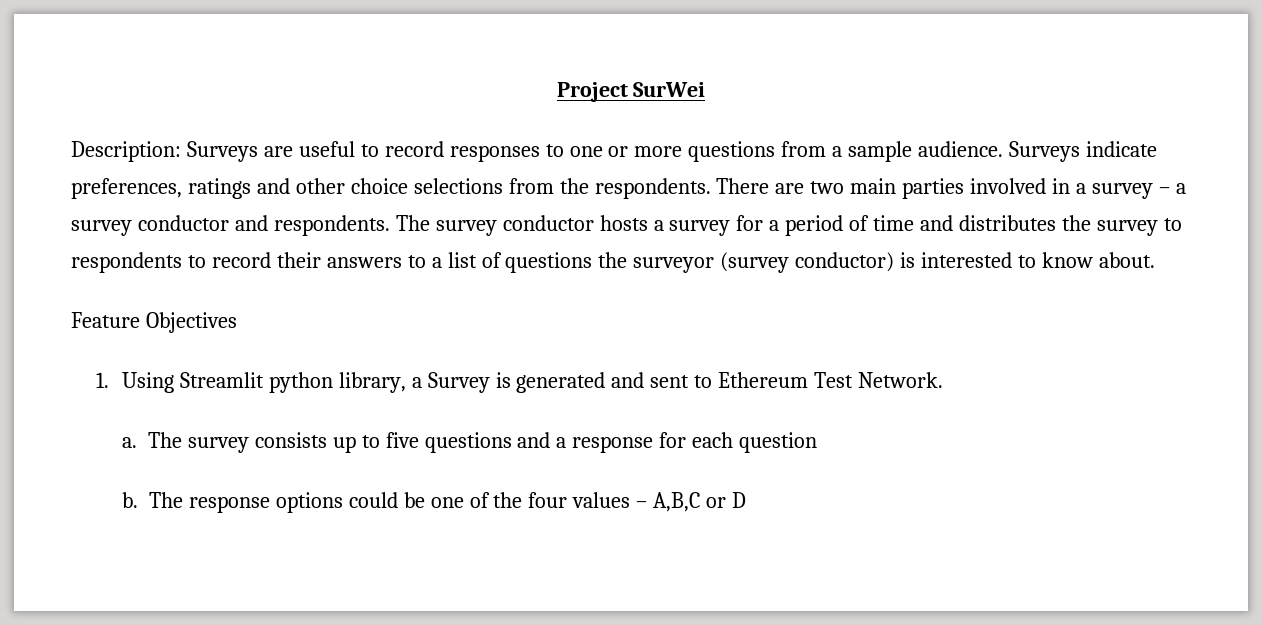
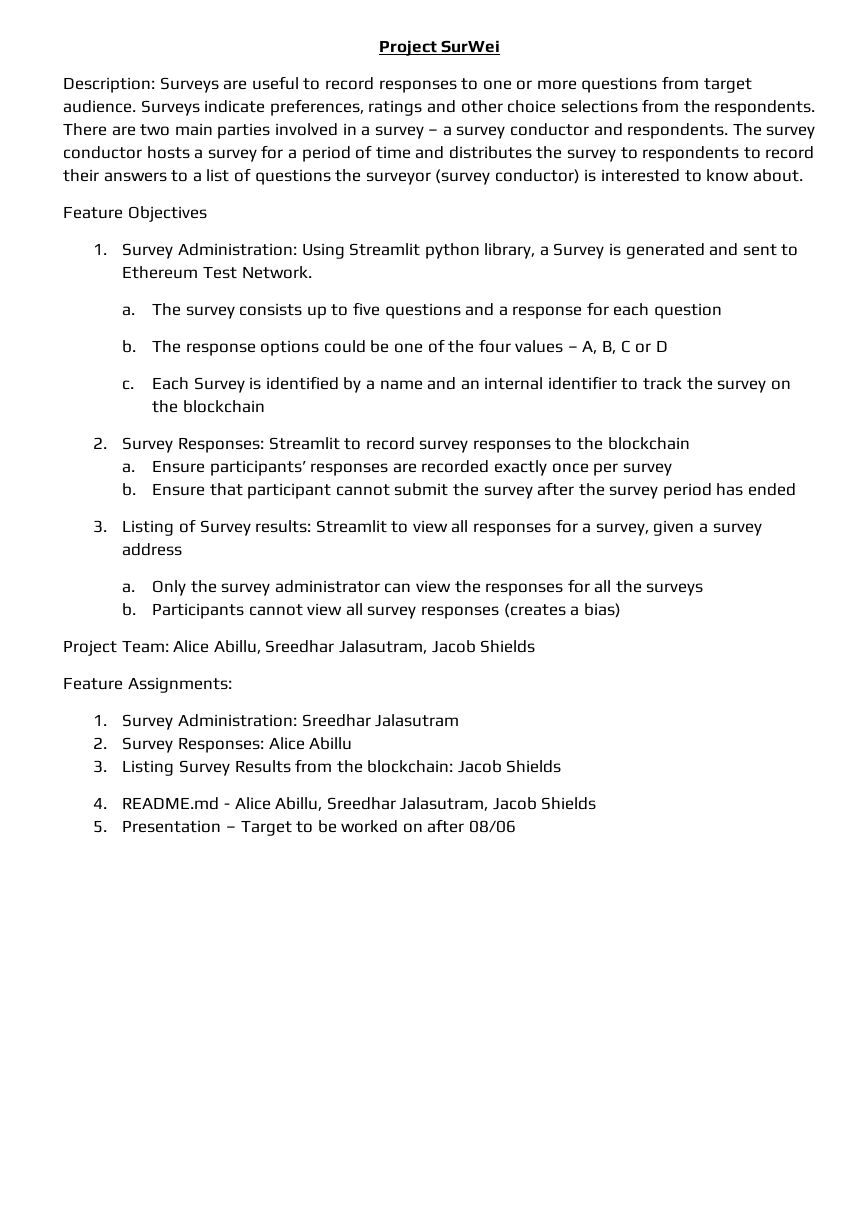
[832,141,913,162] a sample -> [703,78,752,93] target
(110, 380) none -> [122,243,297,259] Survey Administration:
[653,492,701,512] A,B,C -> [582,340,631,354] A, B, C
(747, 500) none -> [122,376,791,393] [151,400,265,413] [92,437,690,453] [122,460,672,476] [122,482,797,499] [92,519,762,536] [122,543,183,556] [122,579,704,596] [122,603,621,619] [63,640,536,656] [63,677,232,693] [92,714,460,730] [92,737,353,753] [92,759,562,776] [92,797,597,811] [92,819,517,836] // c. Each Survey is identified by a name and an internal identifier to track the survey on the blockchain // 2. Survey Responses: Streamlit to record survey responses to the blockchain // a. Ensure participants’ responses are recorded exactly once per survey // b. Ensure that participant cannot submit the survey after the survey period has ended // 3. Listing of Survey results: Streamlit to view all responses for a survey, given a survey address // a. Only the survey administrator can view the responses for all the surveys // b. Participants cannot view all survey responses (creates a bias) // Project Team: Alice Abillu, Sreedhar Jalasutram, Jacob Shields // Feature Assignments: // 1. Survey Administration: Sreedhar Jalasutram // 2. Survey Responses: Alice Abillu // 3. Listing Survey Results from the blockchain: Jacob Shields // 4. README.md - Alice Abillu, Sreedhar Jalasutram, Jacob Shields // 5. Presentation – Target to be worked on after 08/06

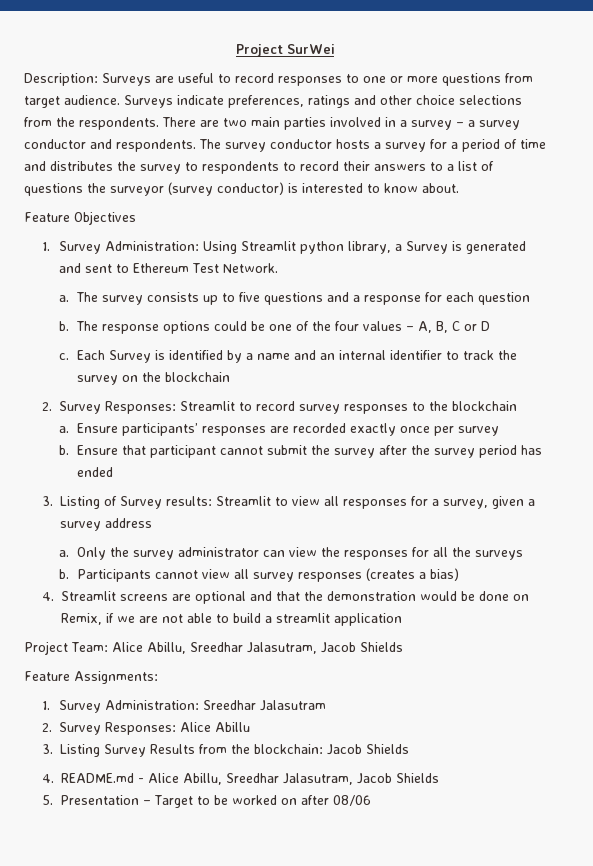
(621, 610) none -> [41,591,529,604] [60,613,402,626] // 4. Streamlit screens are optional and that the demonstration would be done on Remix, if we are not able to build a streamlit application

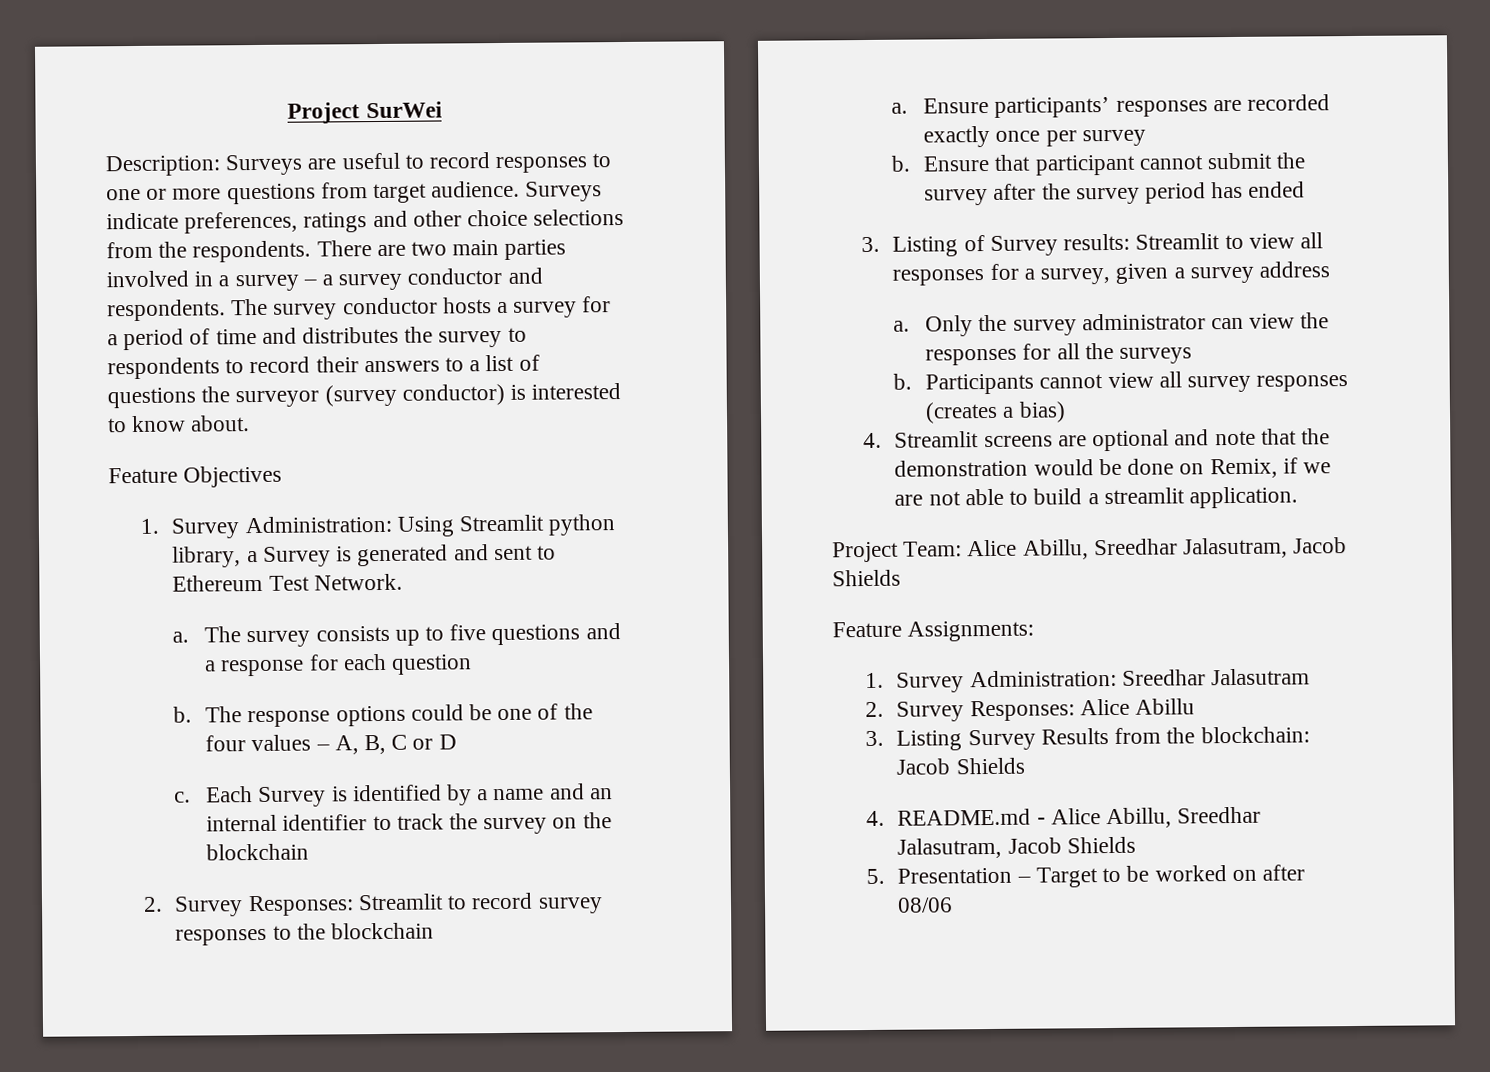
(272, 596) none -> [1214,430,1256,446] note
[333,613,402,626] application -> [1188,486,1298,509] application.

